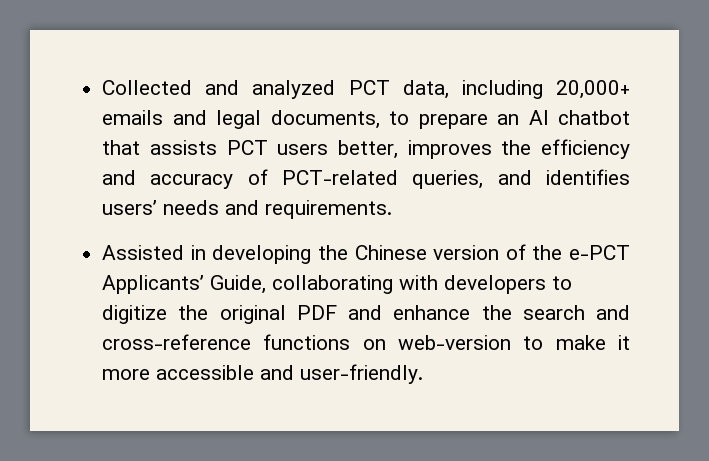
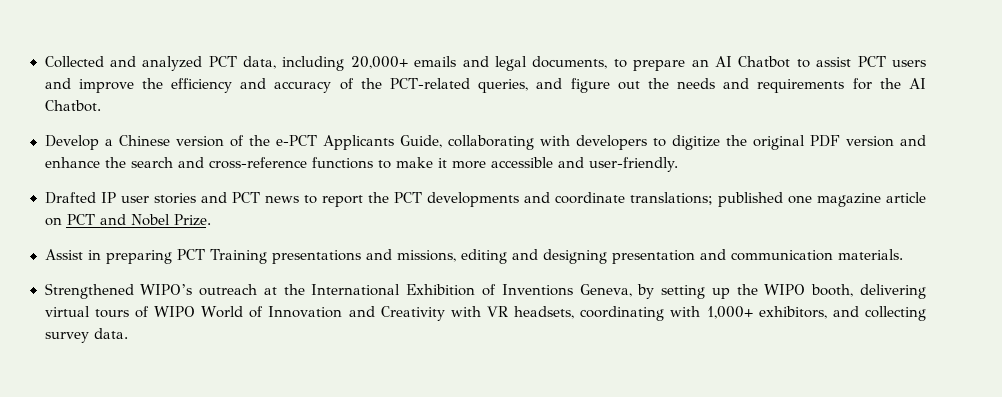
[558,110,630,125] [102,140,492,159] chatbot that assists PCT users better, improves -> [738,56,927,68] [44,78,134,93] Chatbot to assist PCT users and improve
(268, 177) none -> [360,78,382,89] the
[546,169,630,185] [102,200,393,219] [102,245,348,264] identifies users’ needs and requirements. // Assisted in developing the -> [570,78,927,93] [44,100,101,112] [44,135,113,150] figure out the needs and requirements for the AI Chatbot. // Develop a
[102,275,205,294] Applicants’ -> [322,135,394,150] Applicants
(337, 312) none -> [845,136,894,147] version
[362,335,512,350] on web-version -> (373, 163) none
(424, 374) none -> [44,192,927,207] [44,214,211,226] [44,249,904,264] [44,283,926,299] [44,306,926,321] [44,328,128,343] // Drafted IP user stories and PCT news to report the PCT developments and coordinate translations; published one magazine article on PCT and Nobel Prize. // Assist in preparing PCT Training presentations and missions, editing and designing presentation and communication materials. // Strengthened WIPO’s outreach at the International Exhibition of Inventions Geneva, by setting up the WIPO booth, delivering virtual tours of WIPO World of Innovation and Creativity with VR headsets, coordinating with 1,000+ exhibitors, and collecting survey data.

